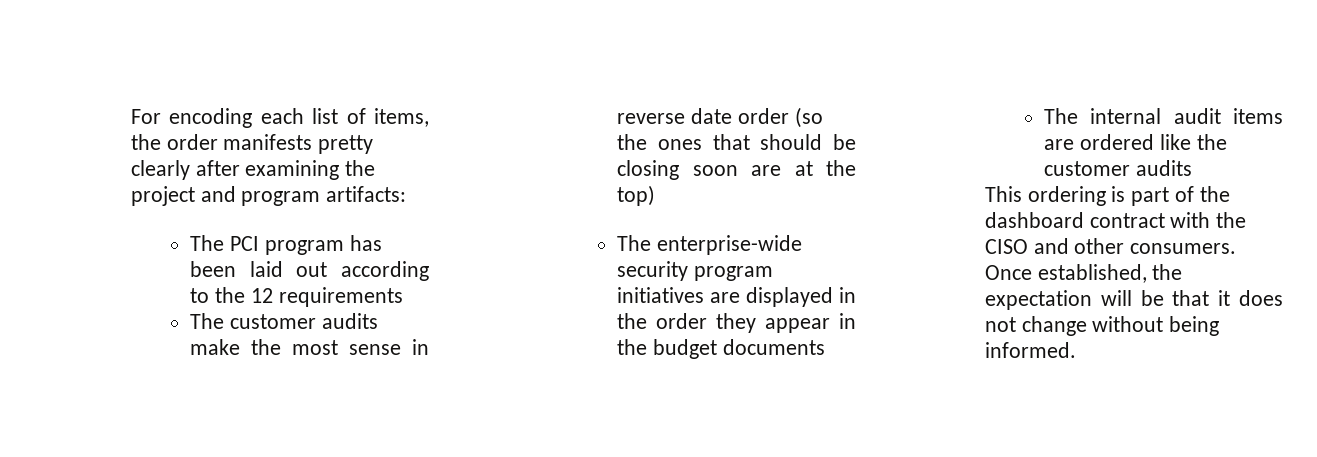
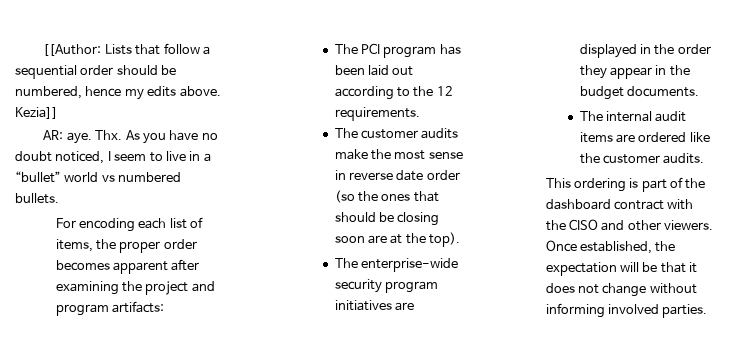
(130, 116) none -> [43,43,210,56] [15,65,177,79] [15,86,221,100] [15,107,58,119] [43,130,218,144] [15,151,211,164] [15,171,182,183] [15,193,59,204] [[Author: Lists that follow a sequential order should be numbered, hence my edits above. Kezia]] // AR: aye. Thx. As you have no doubt noticed, I seem to live in a “bullet” world vs numbered bullets. //
[166,134,374,154] [130,160,190,180] order manifests pretty clearly -> [119,239,197,253] [55,260,168,274] proper order becomes apparent
[278,287,403,307] requirements -> [334,107,420,121] requirements.
[617,185,656,206] top) -> [429,232,461,247] top).
[722,339,825,355] documents -> [626,86,699,97] documents.
[1135,160,1192,176] audits -> [663,153,705,164] audits.
[1130,243,1237,254] consumers. -> [664,220,714,230] viewers.
[1169,316,1220,336] [984,342,1076,358] being informed. -> [545,303,708,318] informing involved parties.

